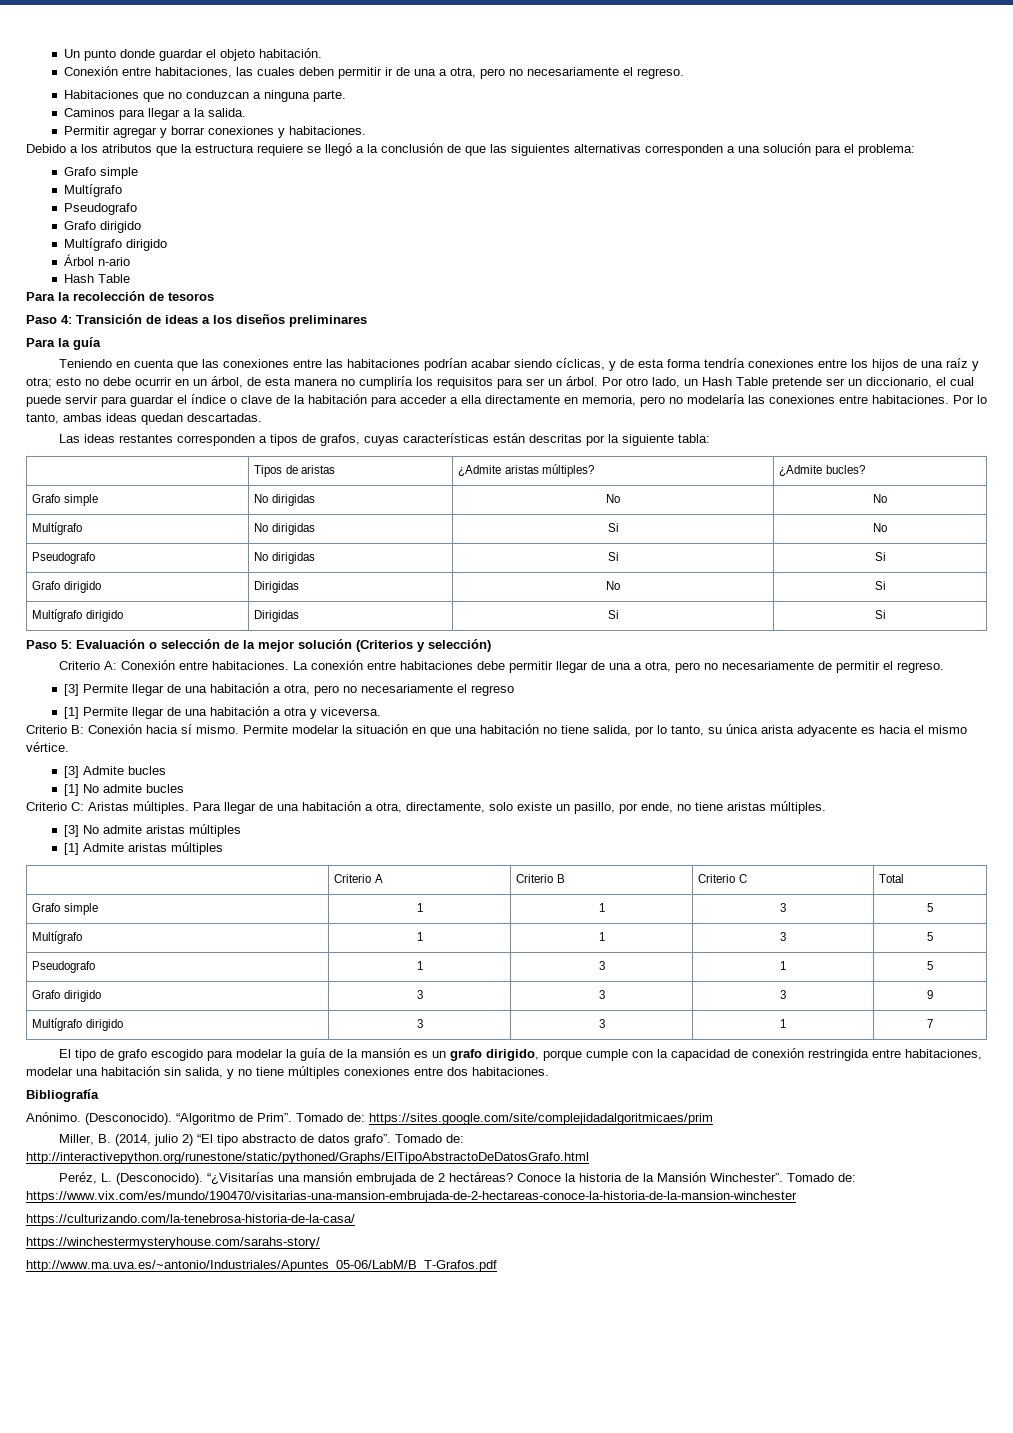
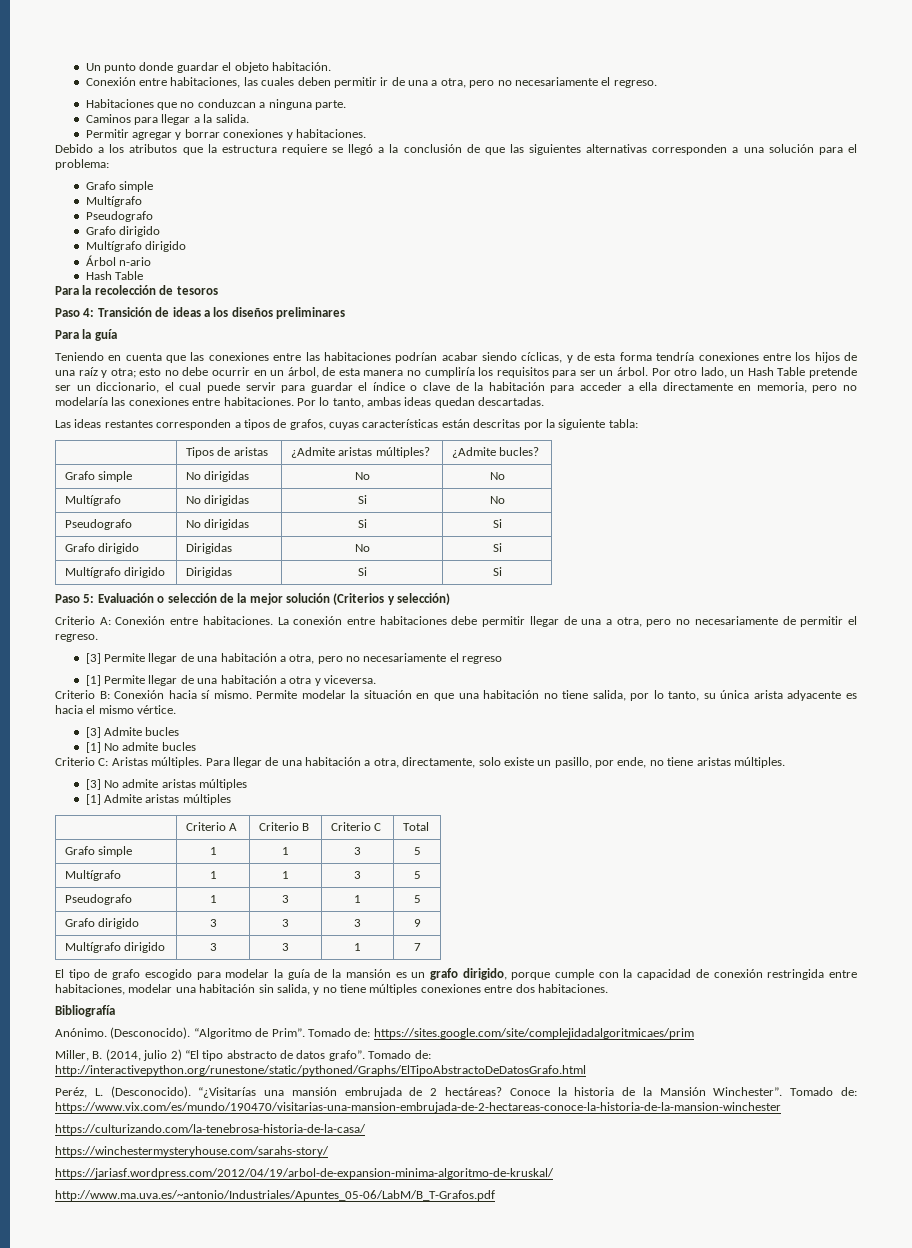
(320, 1243) none -> [55,1168,554,1179] // https://jariasf.wordpress.com/2012/04/19/arbol-de-expansion-minima-algoritmo-de-kruskal/

